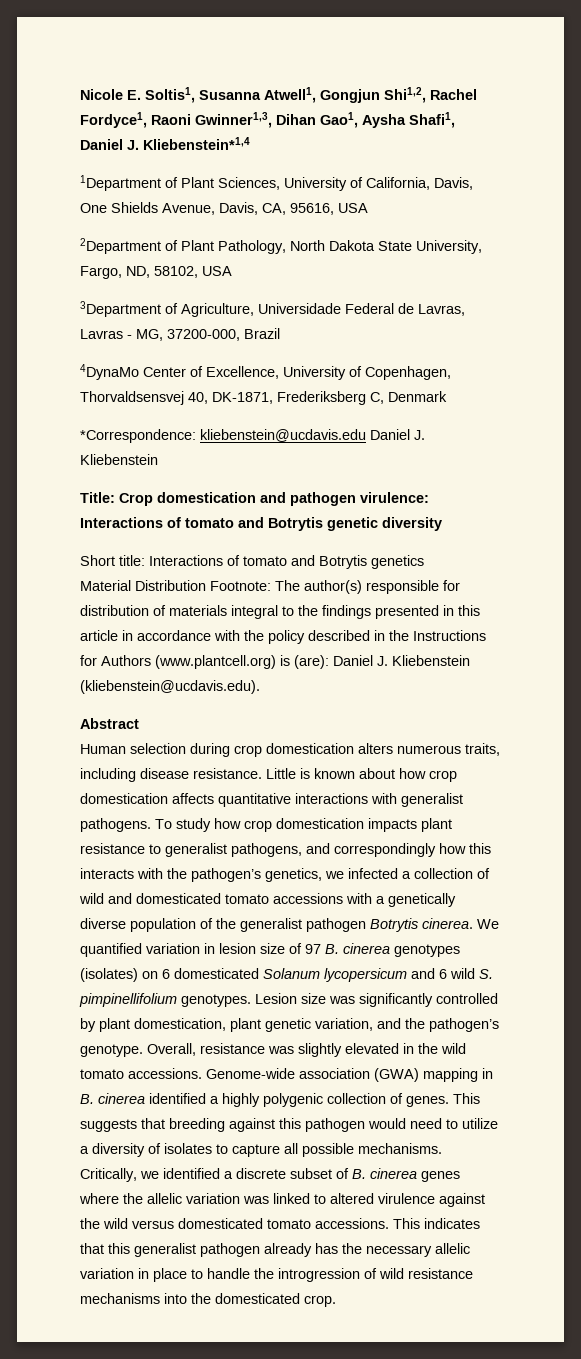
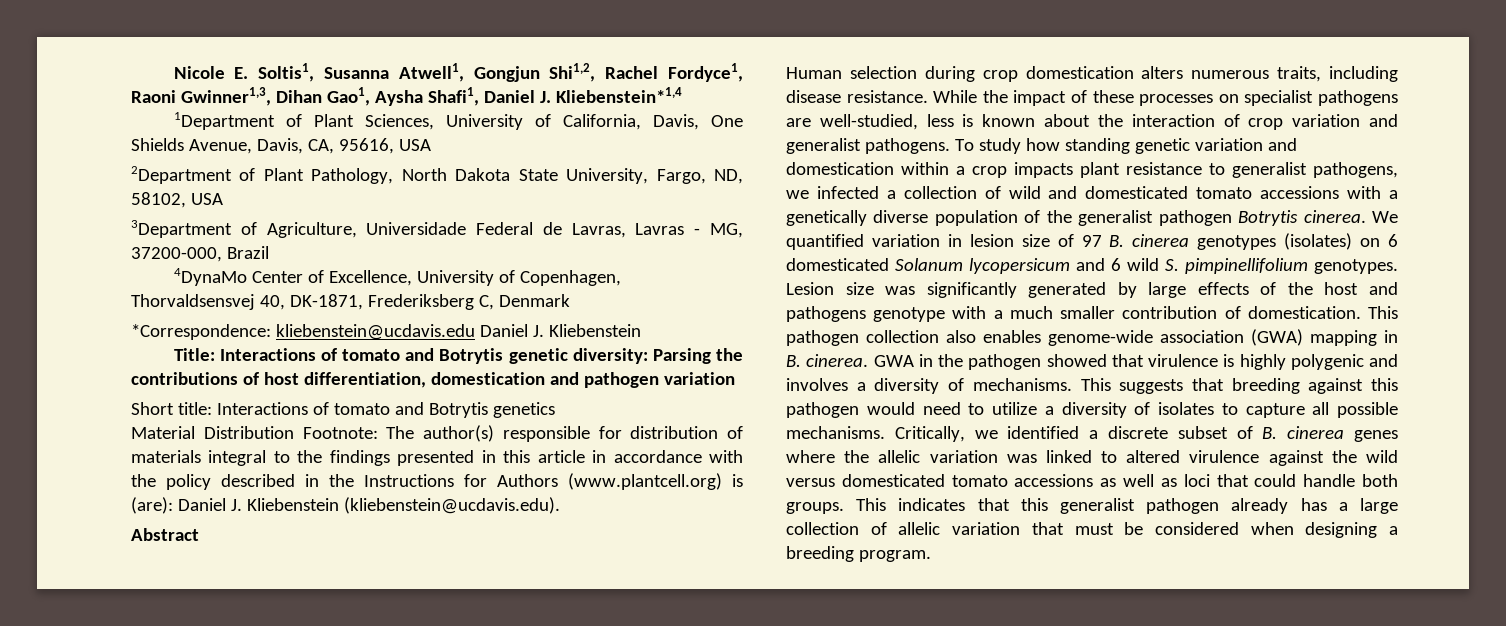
[119,492,429,506] Crop domestication and pathogen virulence: -> (215, 354) none
[382,517,442,531] diversity -> [572,348,743,364] [131,372,735,388] diversity: Parsing the contributions of host differentiation, domestication and pathogen variation
[266,768,457,782] [80,793,397,807] Little is known about how crop domestication affects quantitative interactions with -> [933,90,1398,106] [786,114,1398,130] While the impact of these processes on specialist pathogens are well-studied, less is known about the interaction of crop variation and
[244,818,364,832] crop domestication -> [1064,138,1297,154] [786,162,1007,178] standing genetic variation and domestication within a crop
[306,843,491,857] [80,868,322,882] and correspondingly how this interacts with the pathogen’s genetics, -> (1398, 170) none
[436,993,498,1004] [80,1018,499,1032] [80,1043,466,1057] [80,1068,295,1079] controlled by plant domestication, plant genetic variation, and the pathogen’s genotype. Overall, resistance was slightly elevated in the wild tomato accessions. Genome-wide -> [1028,282,1398,298] [786,306,1398,322] [786,330,1153,346] generated by large effects of the host and pathogens genotype with a much smaller contribution of domestication. This pathogen collection also enables genome-wide
[98,1093,449,1107] cinerea identified a highly polygenic collection of genes. -> [806,354,1398,370] [786,378,1072,394] cinerea. GWA in the pathogen showed that virulence is highly polygenic and involves a diversity of mechanisms.
[315,1218,389,1229] accessions. -> [1014,474,1398,487] [786,502,844,514] accessions as well as loci that could handle both groups.
[342,1243,470,1257] [80,1268,473,1282] [80,1293,336,1307] the necessary allelic variation in place to handle the introgression of wild resistance mechanisms into the domesticated crop. -> [1338,498,1398,514] [786,522,1398,538] [786,546,931,562] a large collection of allelic variation that must be considered when designing a breeding program.

